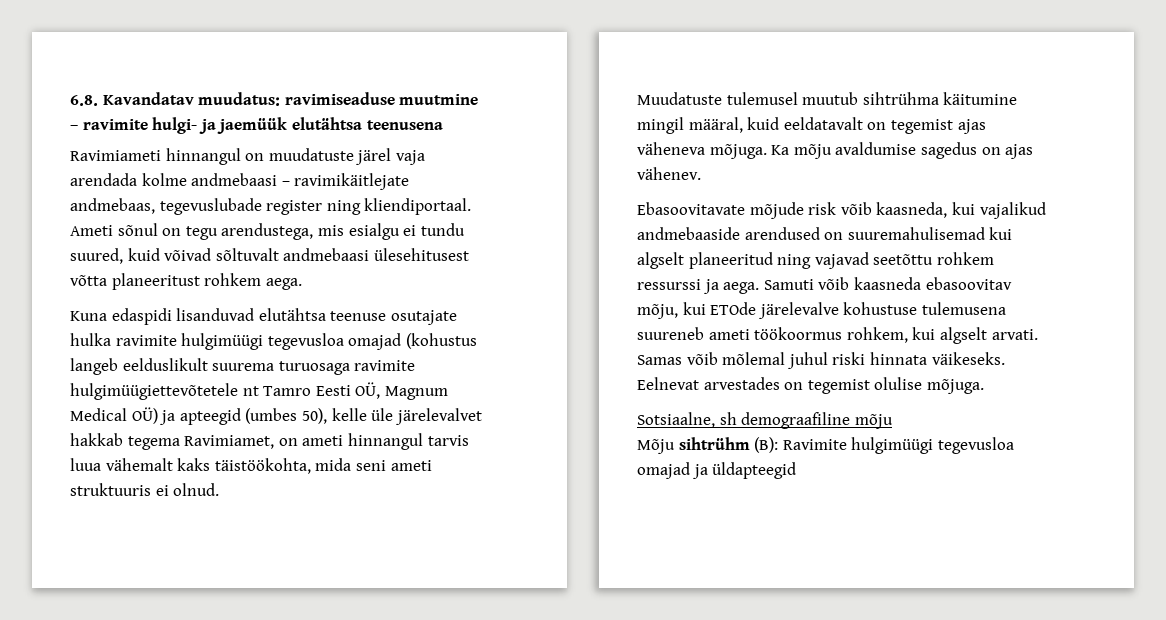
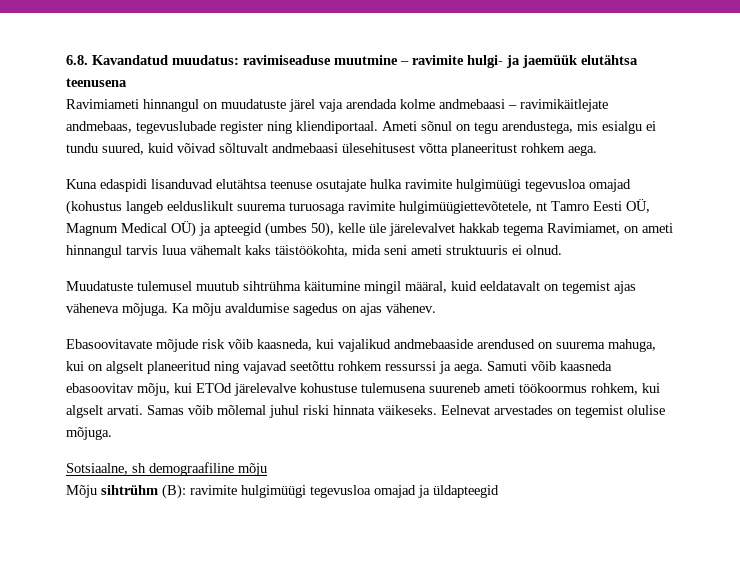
[102,92,194,105] Kavandatav -> [92,55,168,65] Kavandatud
[70,383,238,400] hulgimüügiettevõtetele -> [399,201,532,214] hulgimüügiettevõtetele,
[847,227,1013,240] suuremahulisemad kui -> [556,339,656,352] [66,361,103,371] suurema mahuga, kui on
[710,302,757,315] ETOde -> [196,383,232,393] ETOd
[782,439,847,450] Ravimite -> [190,485,237,495] ravimite

